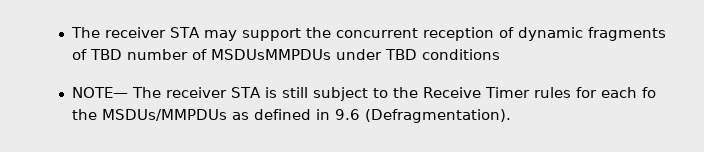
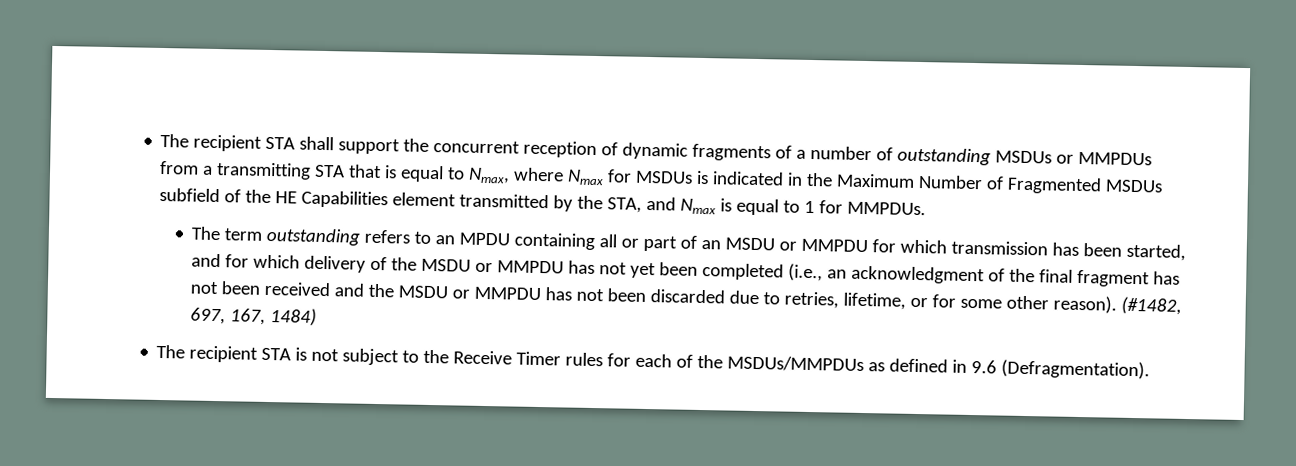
[71,27,238,41] The receiver STA may -> [160,133,335,152] The recipient STA shall
[90,49,123,60] TBD -> [796,149,807,159] a
[211,49,501,60] [72,87,228,98] MSDUsMMPDUs under TBD conditions // NOTE— The receiver -> [897,147,1153,166] [160,160,1164,195] [159,187,927,216] [191,226,1187,261] [191,253,1181,288] [190,281,1183,315] [190,307,318,326] [156,344,259,363] outstanding MSDUs or MMPDUs from a transmitting STA that is equal to Nmax, where Nmax for MSDUs is indicated in the Maximum Number of Fragmented MSDUs subfield of the HE Capabilities element transmitted by the STA, and Nmax is equal to 1 for MMPDUs. // The term outstanding refers to an MPDU containing all or part of an MSDU or MMPDU for which transmission has been started, and for which delivery of the MSDU or MMPDU has not yet been completed (i.e., an acknowledgment of the final fragment has not been received and the MSDU or MMPDU has not been discarded due to retries, lifetime, or for some other reason). (#1482, 697, 167, 1484) // The recipient
[282,87,309,98] still -> [311,348,340,362] not
[642,87,657,98] fo -> [676,354,694,368] of

